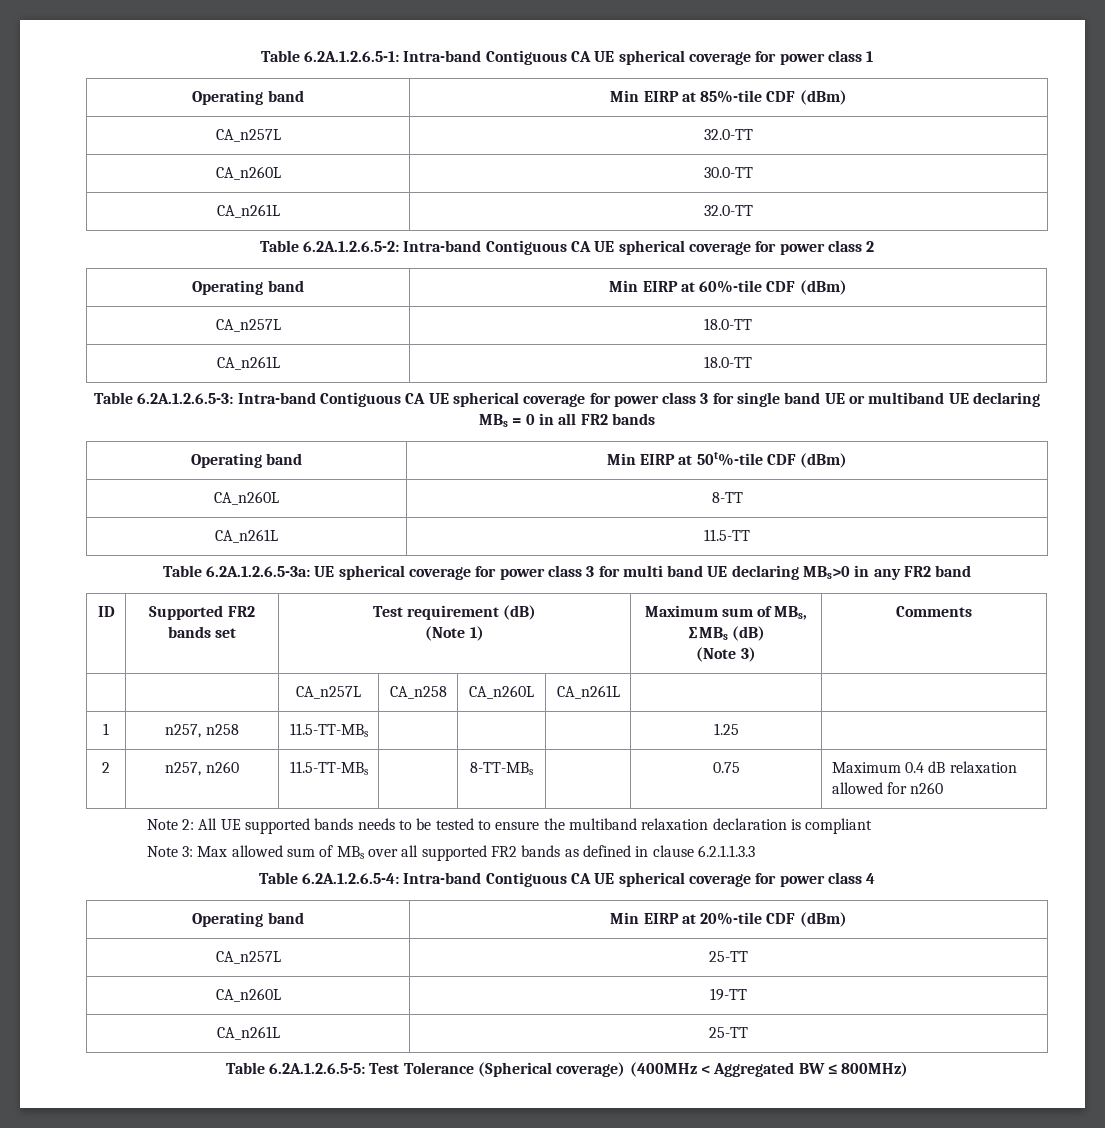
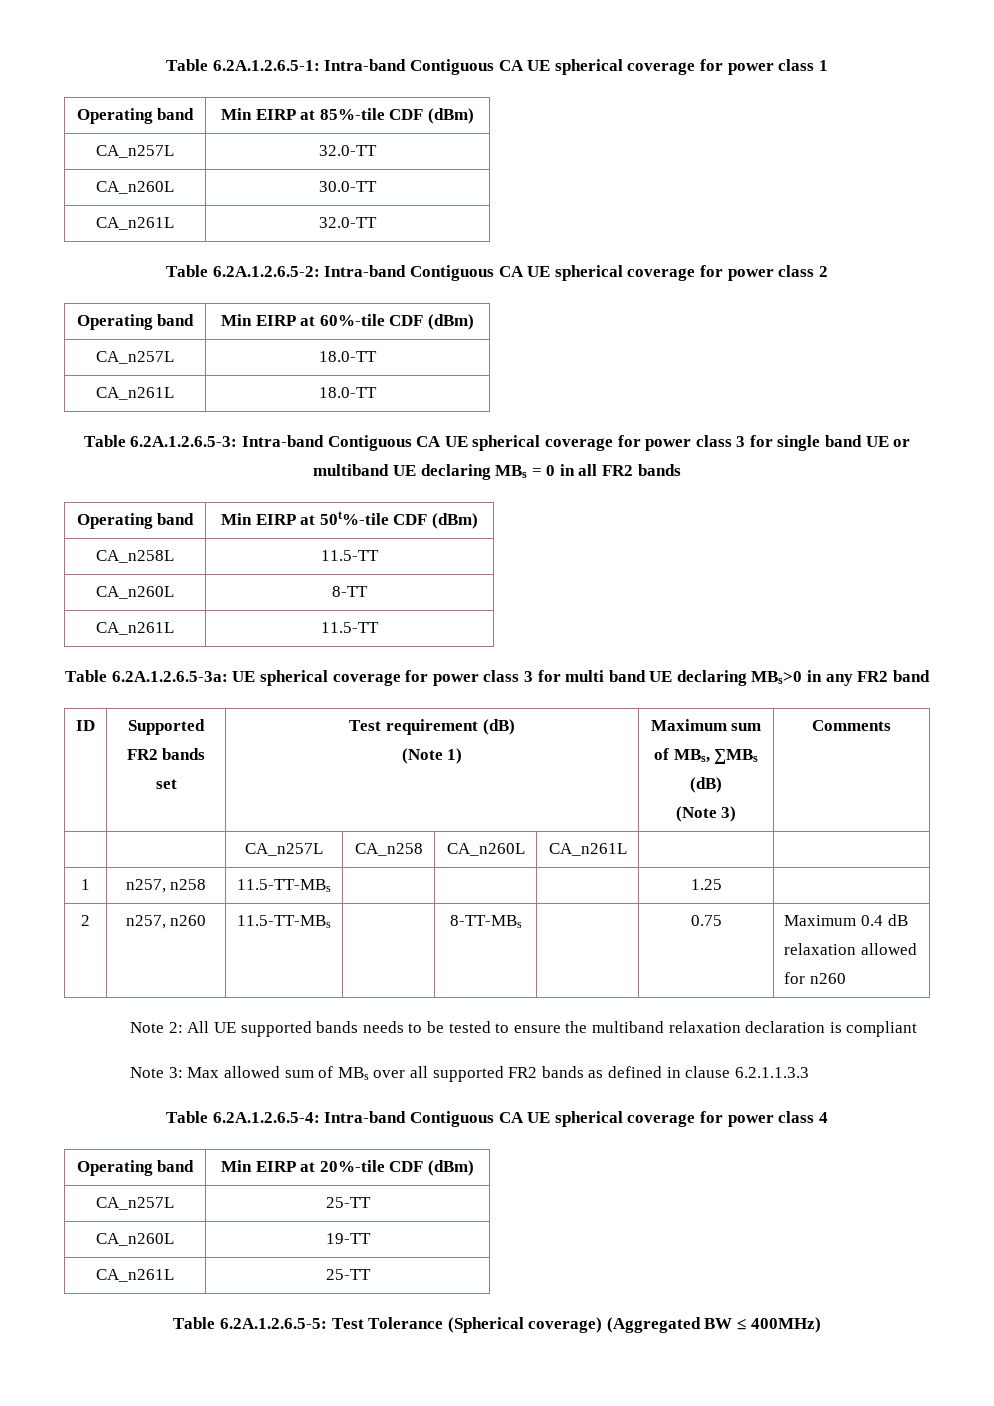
(848, 460) none -> [96,550,174,563] [321,550,379,561] // CA_n258L | 11.5-TT
[629,1062,795,1077] (400MHz < Aggregated -> [606,1317,701,1333] (Aggregated
[841,1062,909,1077] 800MHz) -> [750,1317,821,1333] 400MHz)

